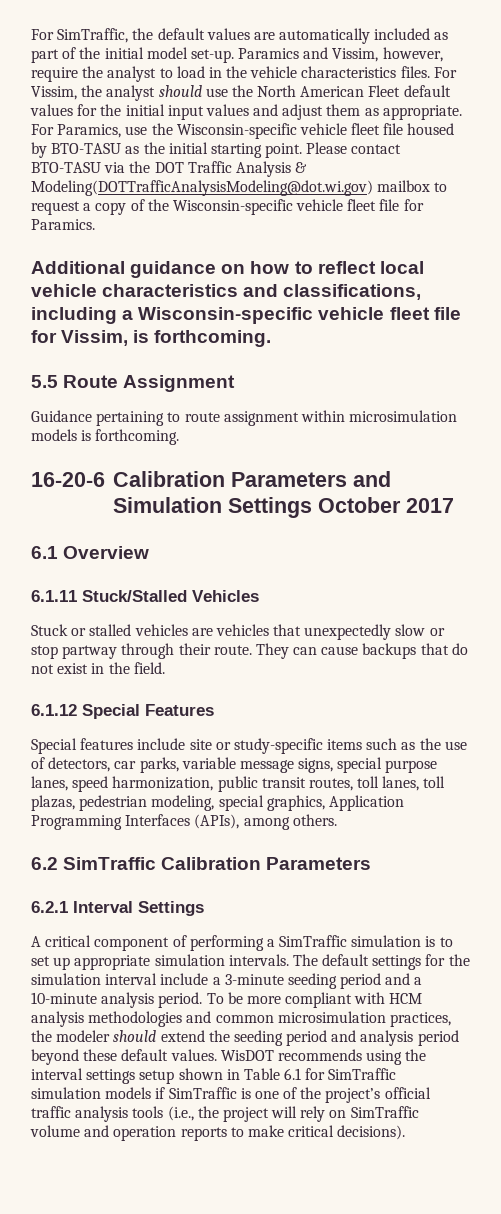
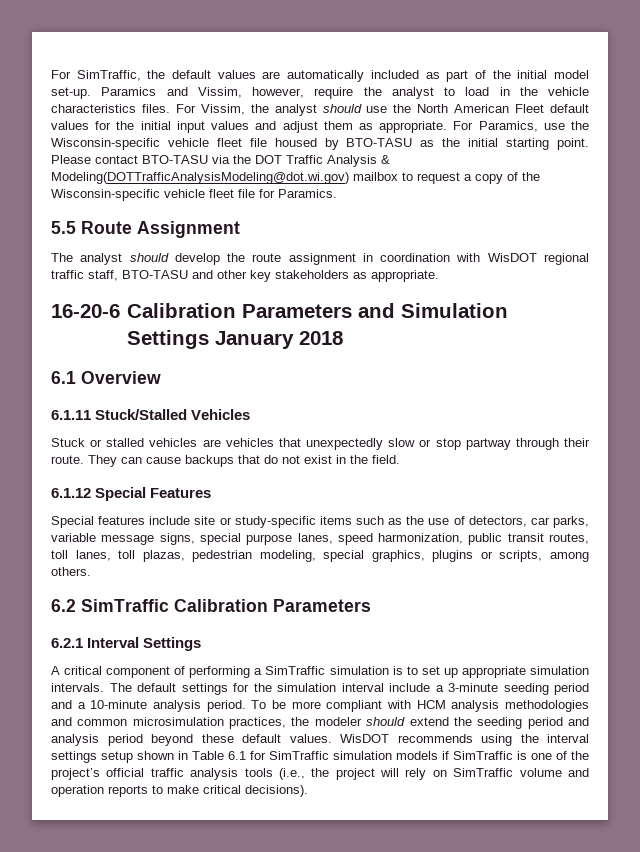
[31,261,424,278] [31,284,422,300] [31,307,461,324] [31,330,272,347] [31,375,236,392] [31,410,458,426] [31,429,180,445] Additional guidance on how to reflect local vehicle characteristics and classifications, including a Wisconsin-specific vehicle fleet file for Vissim, is forthcoming. // 5.5 Route Assignment // Guidance pertaining to route assignment within microsimulation models is forthcoming. -> [51,221,240,238] [51,253,589,265] [51,270,439,282] 5.5 Route Assignment // The analyst should develop the route assignment in coordination with WisDOT regional traffic staff, BTO-TASU and other key stakeholders as appropriate.
[317,497,454,513] October 2017 -> [214,331,343,349] January 2018
[328,795,404,811] [31,814,240,830] Application Programming Interfaces (APIs), -> [432,550,543,562] plugins or scripts,

